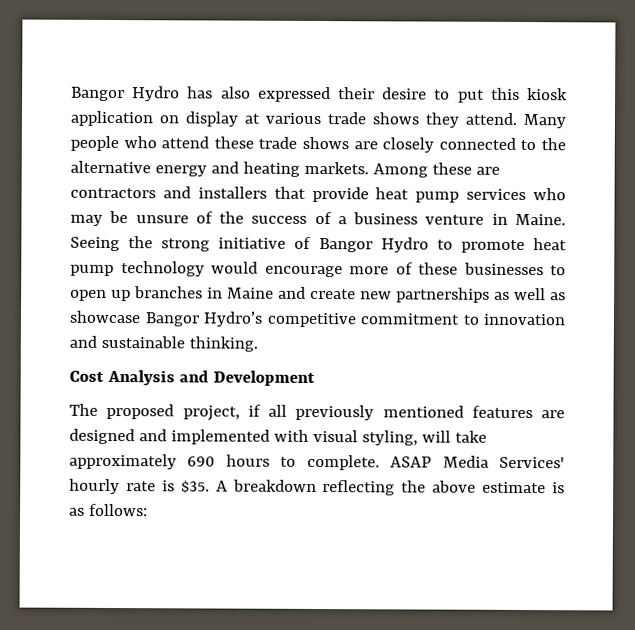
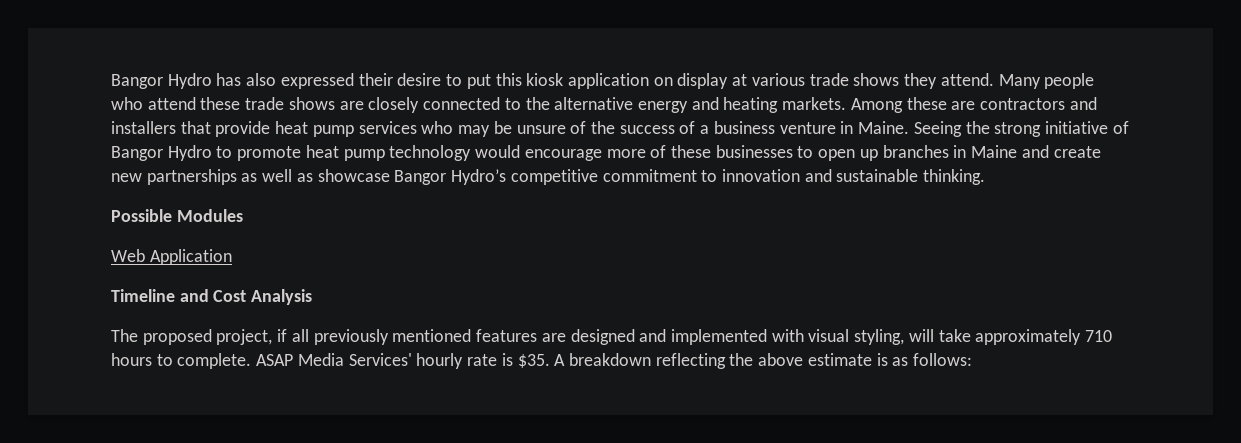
(258, 344) none -> [111,209,243,222] [111,249,232,265] [111,289,209,302] Possible Modules // Web Application // Timeline and
[178,370,315,386] and Development -> (313, 297) none
[187,456,216,467] 690 -> [1085,330,1113,342] 710

